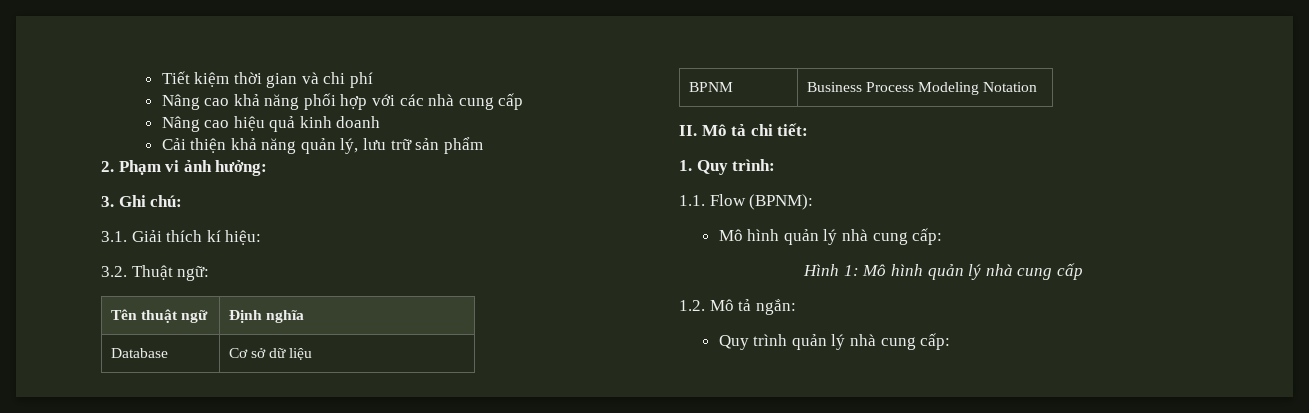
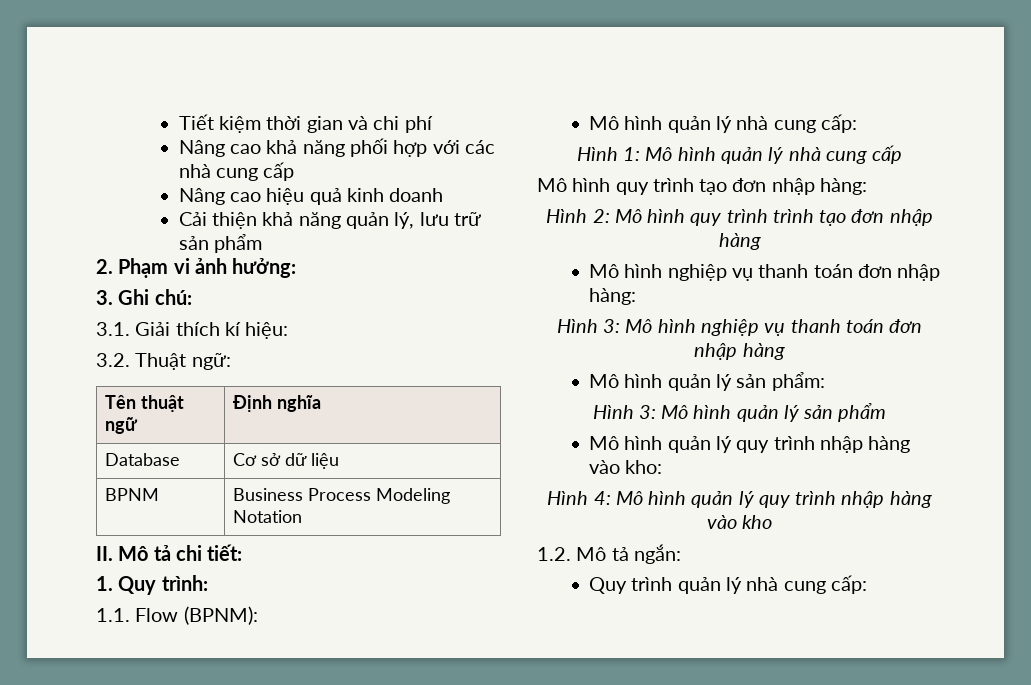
(1083, 271) none -> [537,178,867,195] [546,209,933,226] [718,233,761,250] [589,264,941,281] [589,288,637,305] [556,319,923,336] [694,343,785,360] [589,372,825,391] [592,403,887,422] [589,436,911,453] [589,460,663,474] [547,491,932,508] [706,515,773,529] // Mô hình quy trình tạo đơn nhập hàng: // Hình 2: Mô hình quy trình trình tạo đơn nhập hàng // Mô hình nghiệp vụ thanh toán đơn nhập hàng: // Hình 3: Mô hình nghiệp vụ thanh toán đơn nhập hàng // Mô hình quản lý sản phẩm: // Hình 3: Mô hình quản lý sản phẩm // Mô hình quản lý quy trình nhập hàng vào kho: // Hình 4: Mô hình quản lý quy trình nhập hàng vào kho

